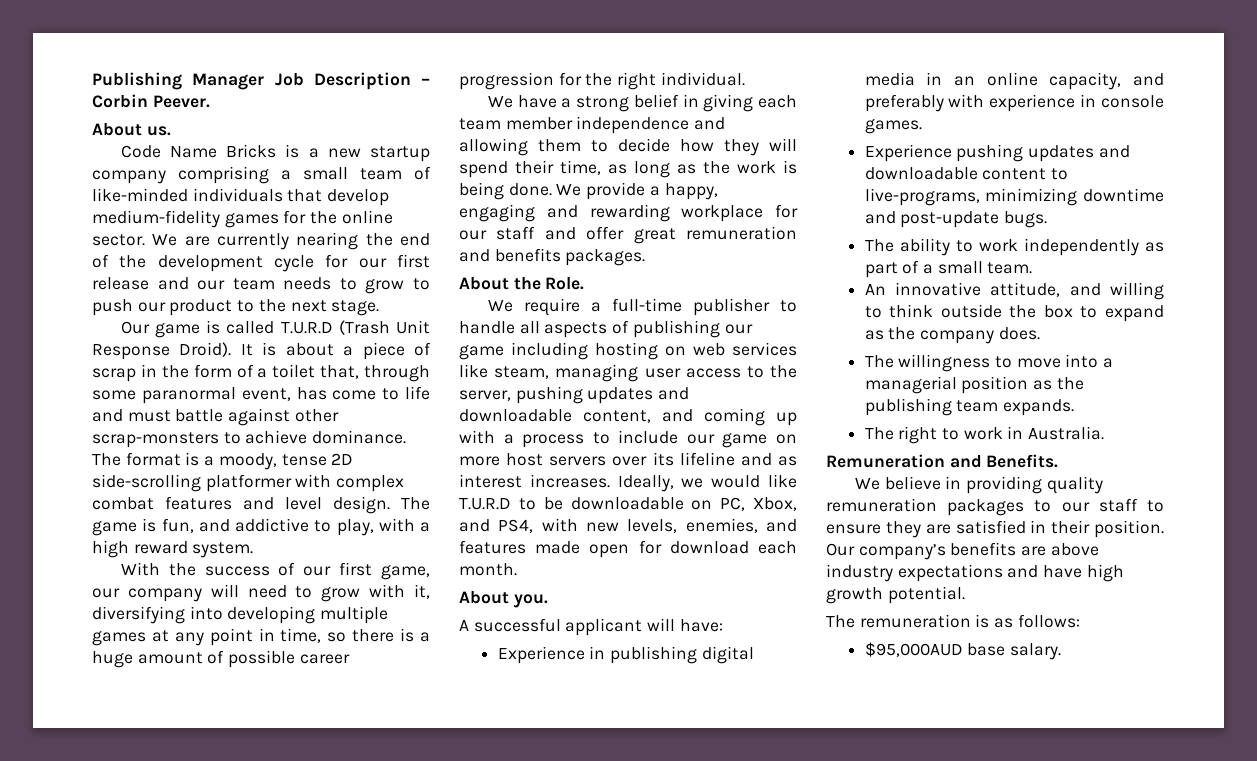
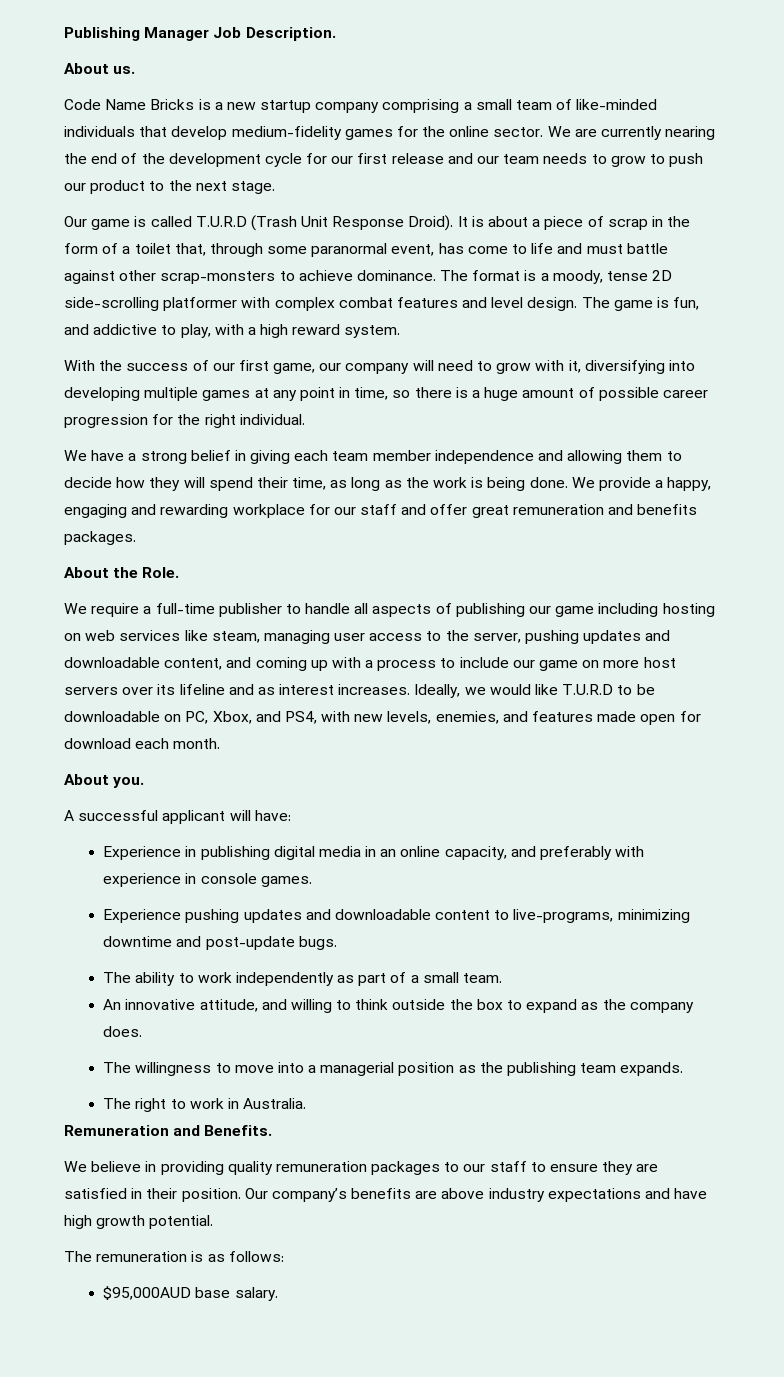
[313,72,430,90] [92,94,210,108] Description – Corbin Peever. -> [245,27,336,41] Description.

